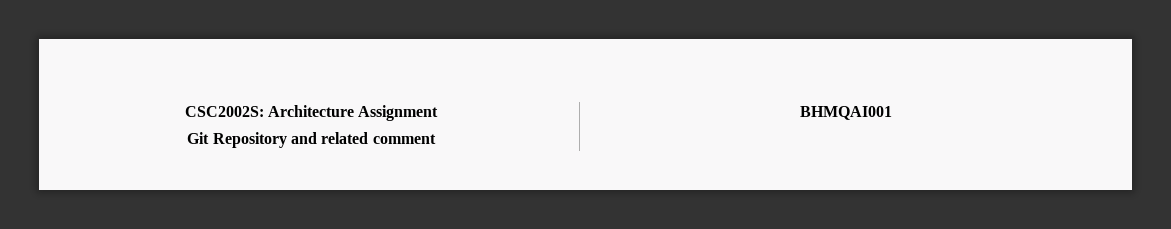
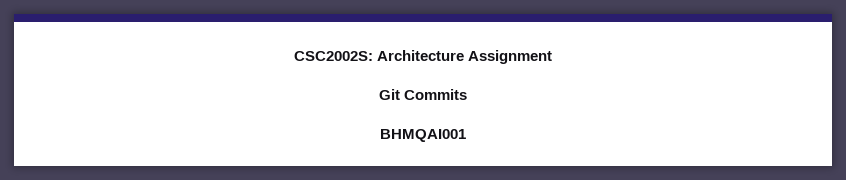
[212,132,436,148] Repository and related comment -> [404,89,468,100] Commits

